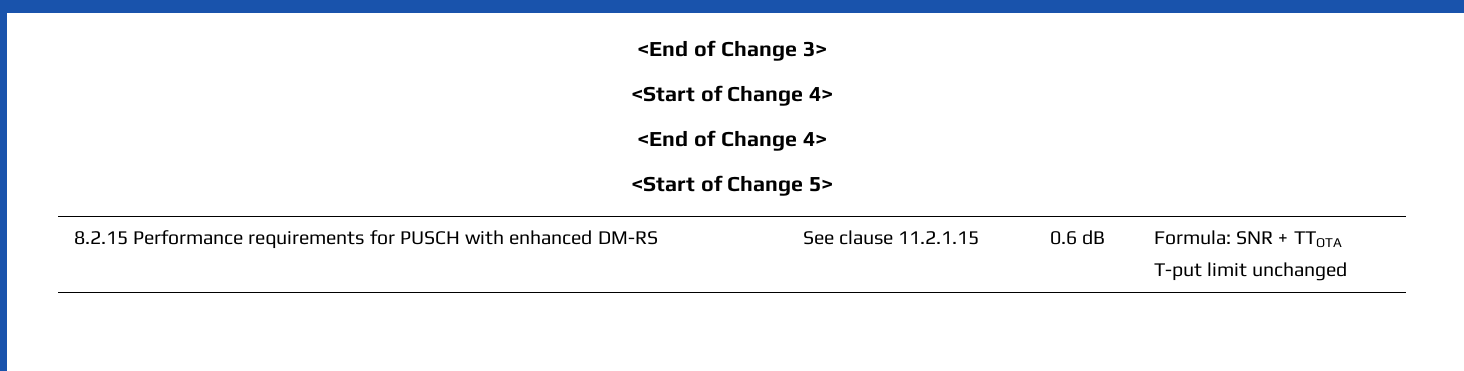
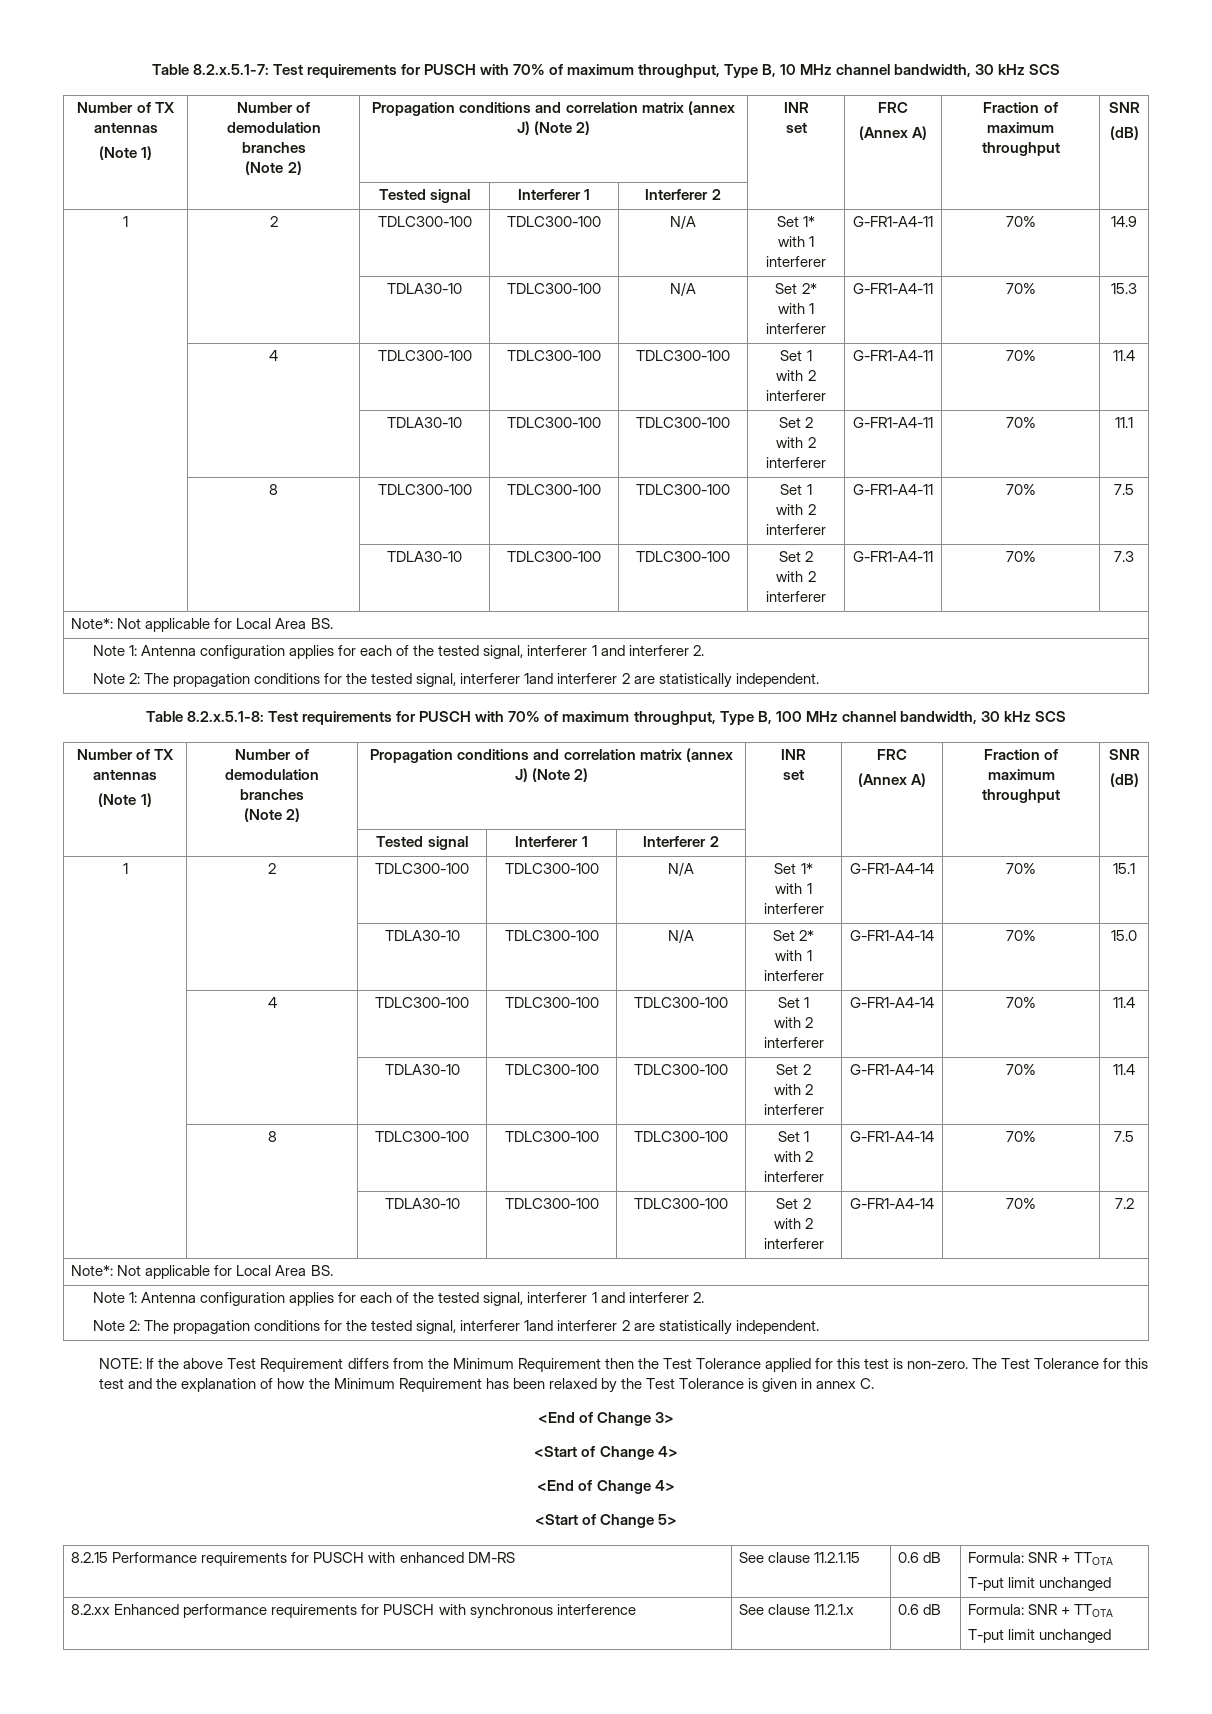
(637, 48) none -> [151,64,1061,78] [77,102,175,113] [93,122,158,133] [98,146,153,160] [236,102,311,113] [226,122,321,133] [241,142,306,153] [245,161,302,175] [372,101,735,116] [516,121,591,135] [783,102,809,113] [785,122,807,133] [878,102,908,113] [858,126,928,140] [983,102,1058,113] [987,122,1054,133] [981,142,1060,156] [1108,102,1140,113] [1109,126,1139,140] [378,189,471,203] [517,189,591,200] [645,189,721,200] [123,216,128,227] [269,216,278,227] [377,216,472,227] [507,216,601,227] [670,215,696,229] [776,216,816,227] [777,236,815,247] [766,256,826,267] [853,216,933,227] [1005,216,1036,227] [1111,216,1137,227] [387,283,462,294] [507,283,601,294] [670,282,696,296] [775,283,817,294] [777,303,815,314] [766,323,826,334] [853,283,933,294] [1005,283,1036,294] [1111,283,1137,294] [269,350,278,361] [377,350,472,361] [507,350,601,361] [636,350,730,361] [780,350,812,361] [776,370,816,381] [766,390,826,401] [853,350,933,361] [1005,350,1036,361] [1113,350,1135,361] [387,417,462,428] [507,417,601,428] [636,417,730,428] [778,417,814,428] [776,437,816,448] [766,457,826,468] [853,417,933,428] [1005,417,1036,428] [1115,417,1133,428] [269,484,278,495] [377,484,472,495] [507,484,601,495] [636,484,730,495] [780,484,812,495] [776,504,816,515] [766,524,826,535] [853,484,933,495] [1005,484,1036,495] [1114,484,1134,495] [387,551,462,562] [507,551,601,562] [636,551,730,562] [778,551,814,562] [776,571,816,582] [766,591,826,602] [853,551,933,562] [1005,551,1036,562] [1114,551,1134,562] [71,618,333,632] [92,645,704,659] [92,673,819,688] [146,711,1066,725] [76,749,175,760] [93,769,157,780] [98,793,152,807] [235,749,309,760] [225,769,319,780] [240,789,304,800] [243,808,301,822] [370,748,733,763] [514,768,589,782] [781,749,806,760] [783,769,804,780] [877,749,907,760] [857,773,927,787] [983,749,1059,760] [987,769,1055,780] [982,789,1060,803] [1108,749,1140,760] [1109,773,1139,787] [376,836,468,850] [515,836,588,847] [643,836,719,847] [122,863,128,874] [268,863,276,874] [375,863,469,874] [504,863,599,874] [668,862,694,876] [774,863,813,874] [775,883,812,894] [763,903,824,914] [850,863,934,874] [1006,863,1036,874] [1113,863,1135,874] [384,930,460,941] [504,930,599,941] [668,929,694,943] [772,930,815,941] [775,950,812,961] [763,970,824,981] [850,930,934,941] [1006,930,1036,941] [1111,930,1137,941] [267,997,277,1008] [375,997,469,1008] [504,997,599,1008] [634,997,728,1008] [777,997,810,1008] [773,1017,814,1028] [763,1037,824,1048] [850,997,934,1008] [1006,997,1036,1008] [1113,997,1135,1008] [384,1064,460,1075] [504,1064,599,1075] [634,1064,728,1075] [776,1064,811,1075] [773,1084,814,1095] [763,1104,824,1115] [850,1064,934,1075] [1006,1064,1036,1075] [1113,1064,1135,1075] [267,1131,277,1142] [375,1131,469,1142] [504,1131,599,1142] [634,1131,728,1142] [777,1131,810,1142] [773,1151,814,1162] [763,1171,824,1182] [850,1131,934,1142] [1006,1131,1036,1142] [1114,1131,1134,1142] [384,1198,460,1209] [504,1198,599,1209] [634,1198,728,1209] [776,1198,811,1209] [773,1218,814,1229] [763,1238,824,1249] [850,1198,934,1209] [1006,1198,1036,1209] [1114,1198,1134,1209] [71,1265,333,1279] [92,1292,704,1306] [92,1320,819,1335] [99,1358,1149,1372] [99,1378,875,1393] Table 8.2.x.5.1-7: Test requirements for PUSCH with 70% of maximum throughput, Type B, 10 MHz channel bandwidth, 30 kHz SCS // Number of TX antennas // (Note 1) | Number of demodulation branches // (Note 2) | Propagation conditions and correlation matrix (annex J) (Note 2) | INR // set | FRC // (Annex A) | Fraction of maximum throughput | SNR // (dB) // | | Tested signal | Interferer 1 | Interferer 2 | | | | // 1 | 2 | TDLC300-100 | TDLC300-100 | N/A | Set 1* // with 1 interferer | G-FR1-A4-11 | 70% | 14.9 // | | TDLA30-10 | TDLC300-100 | N/A | Set 2* // with 1 interferer | G-FR1-A4-11 | 70% | 15.3 // | 4 | TDLC300-100 | TDLC300-100 | TDLC300-100 | Set 1 // with 2 interferer | G-FR1-A4-11 | 70% | 11.4 // | | TDLA30-10 | TDLC300-100 | TDLC300-100 | Set 2 // with 2 interferer | G-FR1-A4-11 | 70% | 11.1 // | 8 | TDLC300-100 | TDLC300-100 | TDLC300-100 | Set 1 // with 2 interferer | G-FR1-A4-11 | 70% | 7.5 // | | TDLA30-10 | TDLC300-100 | TDLC300-100 | Set 2 // with 2 interferer | G-FR1-A4-11 | 70% | 7.3 // Note*: Not applicable for Local Area BS. // Note 1: Antenna configuration applies for each of the tested signal, interferer 1 and interferer 2. // Note 2: The propagation conditions for the tested signal, interferer 1and interferer 2 are statistically independent. // Table 8.2.x.5.1-8: Test requirements for PUSCH with 70% of maximum throughput, Type B, 100 MHz channel bandwidth, 30 kHz SCS // Number of TX antennas // (Note 1) | Number of demodulation branches // (Note 2) | Propagation conditions and correlation matrix (annex J) (Note 2) | INR // set | FRC // (Annex A) | Fraction of maximum throughput | SNR // (dB) // | | Tested signal | Interferer 1 | Interferer 2 | | | | // 1 | 2 | TDLC300-100 | TDLC300-100 | N/A | Set 1* // with 1 interferer | G-FR1-A4-14 | 70% | 15.1 // | | TDLA30-10 | TDLC300-100 | N/A | Set 2* // with 1 interferer | G-FR1-A4-14 | 70% | 15.0 // | 4 | TDLC300-100 | TDLC300-100 | TDLC300-100 | Set 1 // with 2 interferer | G-FR1-A4-14 | 70% | 11.4 // | | TDLA30-10 | TDLC300-100 | TDLC300-100 | Set 2 // with 2 interferer | G-FR1-A4-14 | 70% | 11.4 // | 8 | TDLC300-100 | TDLC300-100 | TDLC300-100 | Set 1 // with 2 interferer | G-FR1-A4-14 | 70% | 7.5 // | | TDLA30-10 | TDLC300-100 | TDLC300-100 | Set 2 // with 2 interferer | G-FR1-A4-14 | 70% | 7.2 // Note*: Not applicable for Local Area BS. // Note 1: Antenna configuration applies for each of the tested signal, interferer 1 and interferer 2. // Note 2: The propagation conditions for the tested signal, interferer 1and interferer 2 are statistically independent. // NOTE: If the above Test Requirement differs from the Minimum Requirement then the Test Tolerance applied for this test is non-zero. The Test Tolerance for this test and the explanation of how the Minimum Requirement has been relaxed by the Test Tolerance is given in annex C. //
(1348, 271) none -> [71,1604,636,1619] [739,1604,855,1615] [898,1604,942,1615] [968,1604,1114,1617] [968,1629,1112,1643] // 8.2.xx Enhanced performance requirements for PUSCH with synchronous interference | See clause 11.2.1.x | 0.6 dB | Formula: SNR + TTOTA // T-put limit unchanged

